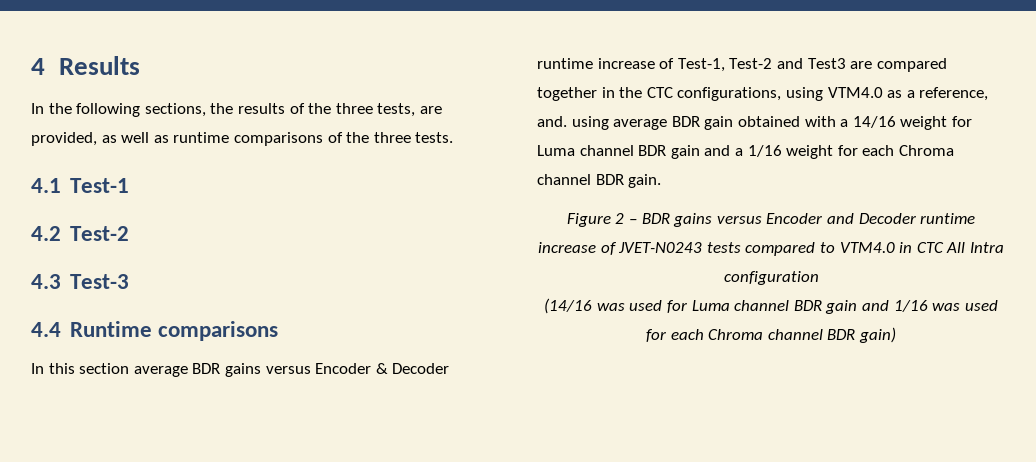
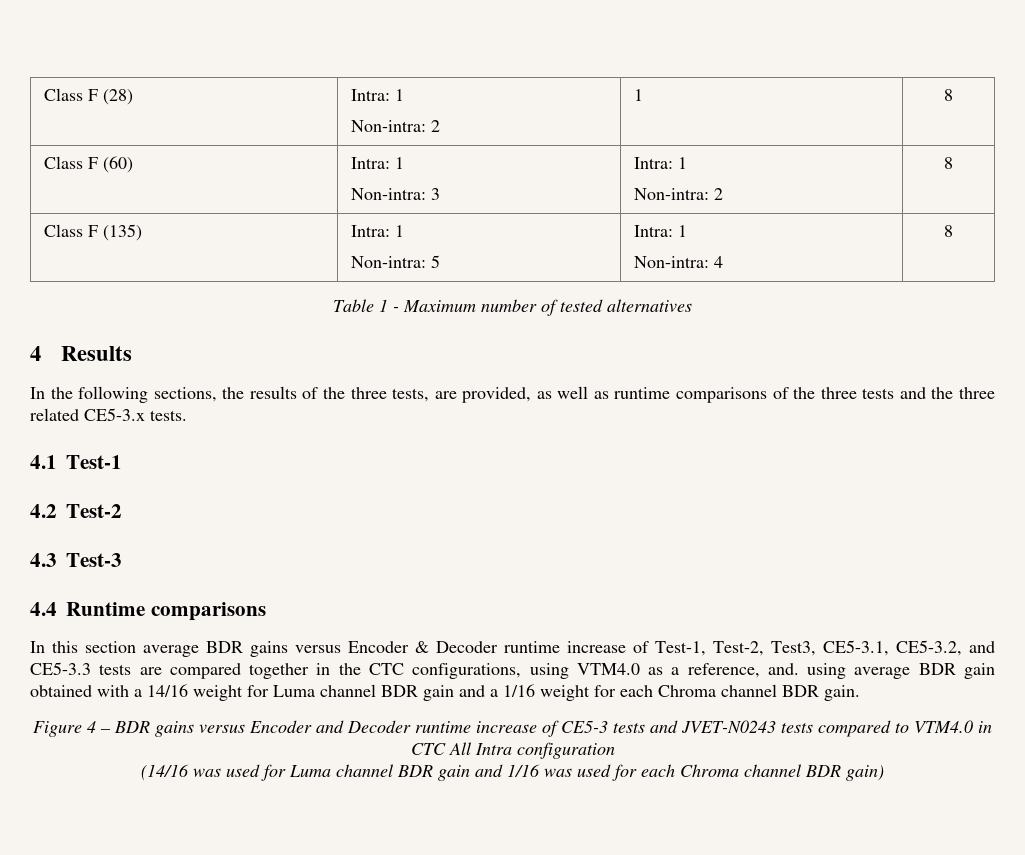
(31, 66) none -> [44,88,134,105] [351,89,405,101] [351,120,441,132] [634,89,644,101] [944,89,953,101] [44,156,134,173] [351,157,405,169] [351,188,441,200] [634,157,688,169] [634,188,724,200] [944,157,953,169] [44,224,143,241] [351,225,405,237] [351,255,441,268] [634,225,688,237] [634,256,724,268] [944,225,953,237] [333,299,692,316] Class F (28) | Intra: 1 // Non-intra: 2 | 1 | 8 // Class F (60) | Intra: 1 // Non-intra: 3 | Intra: 1 // Non-intra: 2 | 8 // Class F (135) | Intra: 1 // Non-intra: 5 | Intra: 1 // Non-intra: 4 | 8 // Table 1 - Maximum number of tested alternatives //
(411, 137) none -> [862,387,996,399] [30,408,145,421] tests and the three related CE5-3.x
[729,58,846,69] Test-2 and Test3 -> [713,640,995,656] [30,662,132,675] Test-2, Test3, CE5-3.1, CE5-3.2, and CE5-3.3 tests
[615,213,625,224] 2 -> [87,721,96,733] 4
(617, 248) none -> [561,720,678,733] CE5-3 tests and

